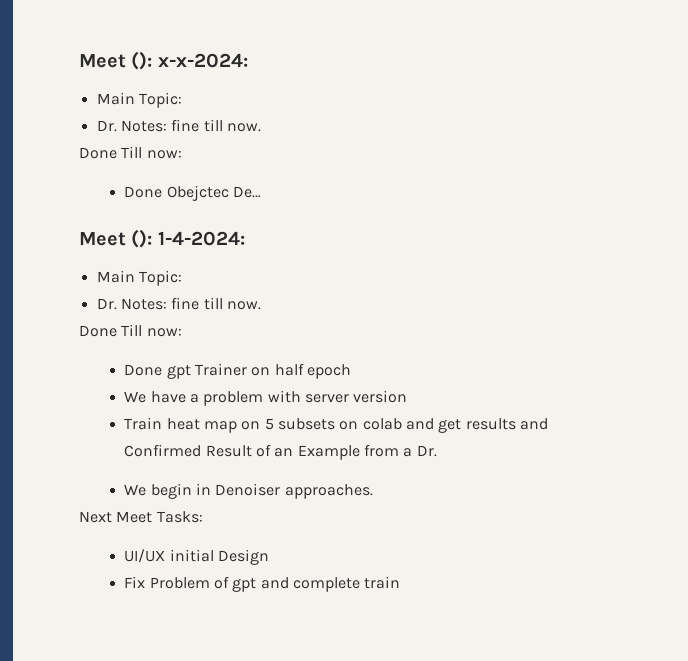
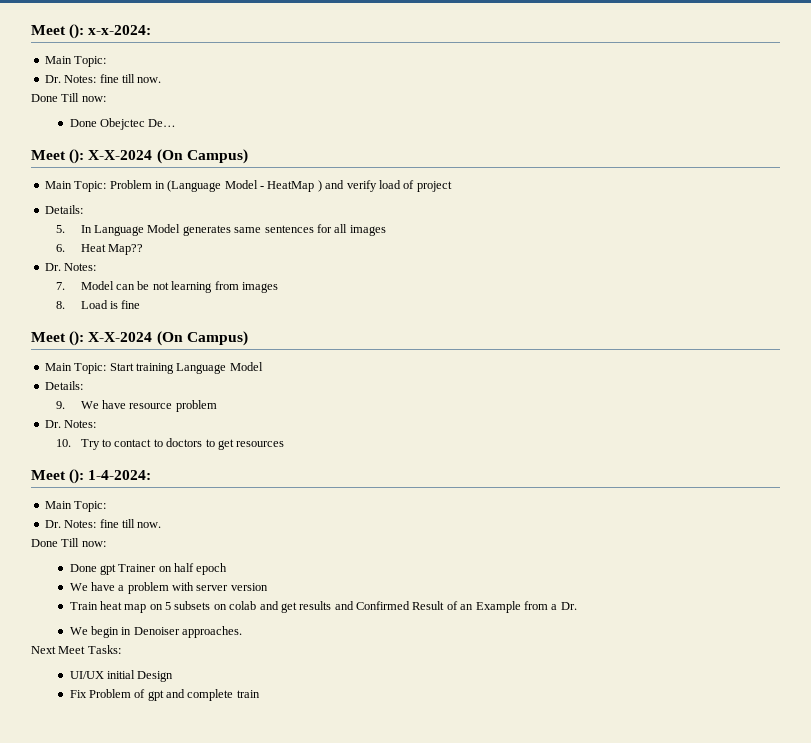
(262, 192) none -> [31,149,248,164] [44,180,452,192] [44,205,83,214] [55,224,386,236] [55,244,144,255] [44,263,97,271] [55,281,278,293] [55,300,141,309] [31,331,248,346] [44,362,263,374] [44,381,83,390] [55,400,217,412] [44,420,97,428] [55,438,285,450] // Meet (): X-X-2024 (On Campus) // Main Topic: Problem in (Language Model - HeatMap ) and verify load of project // Details: // 5. In Language Model generates same sentences for all images // 6. Heat Map?? // Dr. Notes: // 7. Model can be not learning from images // 8. Load is fine // Meet (): X-X-2024 (On Campus) // Main Topic: Start training Language Model // Details: // 9. We have resource problem // Dr. Notes: // 10. Try to contact to doctors to get resources

